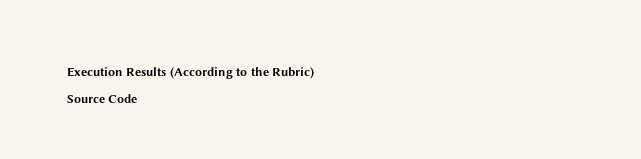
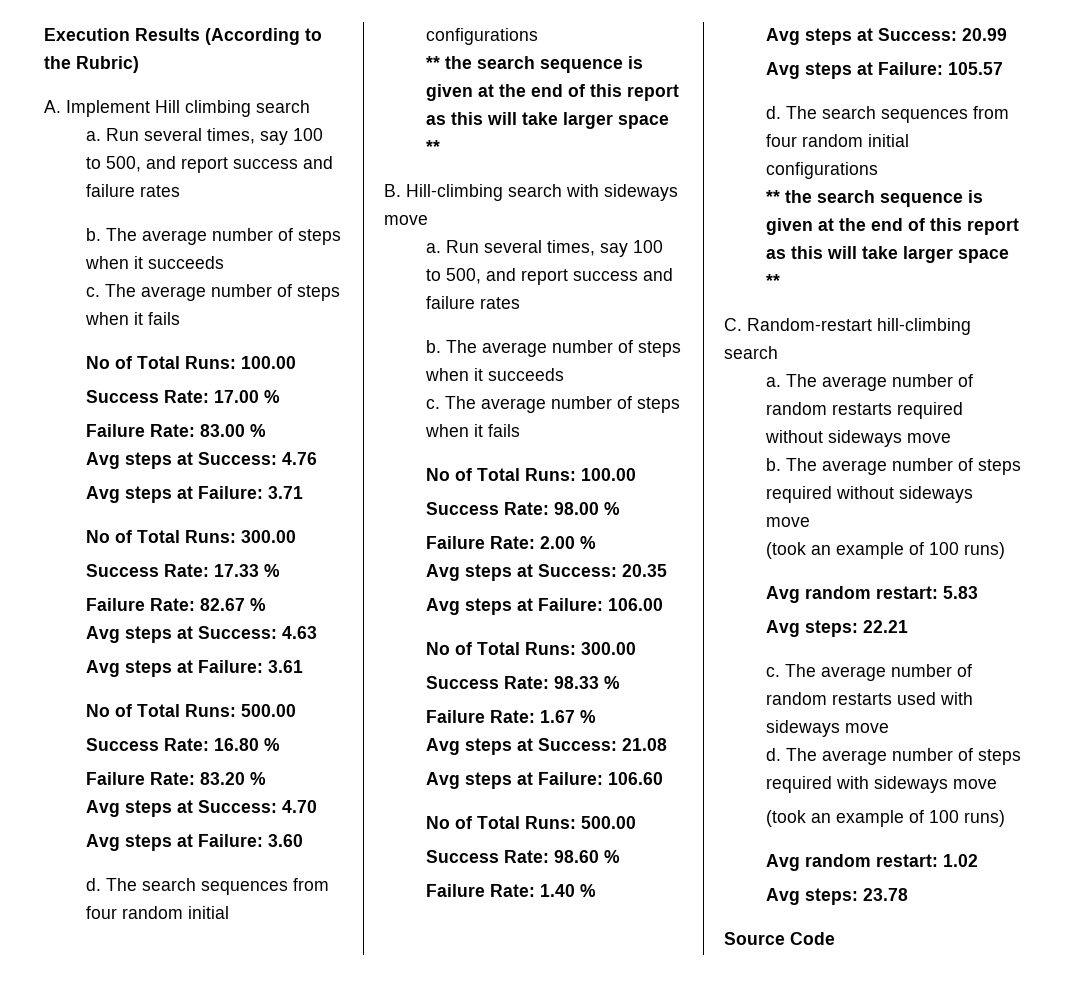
(314, 73) none -> [44,100,310,117] [86,128,324,145] [86,156,334,173] [86,184,181,197] [86,228,342,245] [85,256,225,269] [86,284,341,301] [85,312,181,325] [86,356,297,369] [86,390,281,403] [86,424,267,437] [86,452,318,469] [86,486,304,503] [86,530,297,543] [86,564,281,577] [86,598,267,611] [86,626,318,643] [86,660,304,677] [86,704,297,717] [86,738,281,751] [86,772,267,785] [86,800,318,817] [86,834,304,851] [86,878,330,895] [86,906,230,919] [426,28,539,45] [426,56,644,73] [426,84,680,101] [426,112,670,129] [426,140,441,153] [384,184,678,201] [384,215,428,225] [426,240,664,257] [426,268,674,285] [426,296,521,309] [426,340,682,357] [425,368,565,381] [426,396,681,413] [425,424,521,437] [426,468,637,481] [426,502,621,515] [426,536,597,549] [426,564,668,581] [426,598,664,615] [426,642,637,655] [426,676,621,689] [426,710,597,723] [426,738,668,755] [426,772,664,789] [426,816,637,829] [426,850,621,863] [426,884,597,897] [766,28,1008,45] [766,62,1004,79] [766,106,1010,123] [766,134,910,147] [766,162,879,179] [766,190,984,207] [766,218,1020,235] [766,246,1010,263] [766,274,781,287] [724,318,971,335] [724,346,778,359] [766,374,974,391] [766,402,964,419] [765,430,952,447] [766,458,1022,475] [766,486,974,503] [766,517,811,527] [766,542,1006,559] [766,586,979,603] [766,620,909,637] [766,664,973,681] [766,692,974,705] [766,720,890,737] [766,748,1022,765] [766,776,998,793] [766,810,1006,827] [766,854,979,871] [766,888,909,905] // A. Implement Hill climbing search // a. Run several times, say 100 to 500, and report success and failure rates // b. The average number of steps when it succeeds // c. The average number of steps when it fails // No of Total Runs: 100.00 // Success Rate: 17.00 % // Failure Rate: 83.00 % // Avg steps at Success: 4.76 // Avg steps at Failure: 3.71 // No of Total Runs: 300.00 // Success Rate: 17.33 % // Failure Rate: 82.67 % // Avg steps at Success: 4.63 // Avg steps at Failure: 3.61 // No of Total Runs: 500.00 // Success Rate: 16.80 % // Failure Rate: 83.20 % // Avg steps at Success: 4.70 // Avg steps at Failure: 3.60 // d. The search sequences from four random initial configurations // ** the search sequence is given at the end of this report as this will take larger space ** // B. Hill-climbing search with sideways move // a. Run several times, say 100 to 500, and report success and failure rates // b. The average number of steps when it succeeds // c. The average number of steps when it fails // No of Total Runs: 100.00 // Success Rate: 98.00 % // Failure Rate: 2.00 % // Avg steps at Success: 20.35 // Avg steps at Failure: 106.00 // No of Total Runs: 300.00 // Success Rate: 98.33 % // Failure Rate: 1.67 % // Avg steps at Success: 21.08 // Avg steps at Failure: 106.60 // No of Total Runs: 500.00 // Success Rate: 98.60 % // Failure Rate: 1.40 % // Avg steps at Success: 20.99 // Avg steps at Failure: 105.57 // d. The search sequences from four random initial configurations // ** the search sequence is given at the end of this report as this will take larger space ** // C. Random-restart hill-climbing search // a. The average number of random restarts required without sideways move // b. The average number of steps required without sideways move // (took an example of 100 runs) // Avg random restart: 5.83 // Avg steps: 22.21 // c. The average number of random restarts used with sideways move // d. The average number of steps required with sideways move // (took an example of 100 runs) // Avg random restart: 1.02 // Avg steps: 23.78

